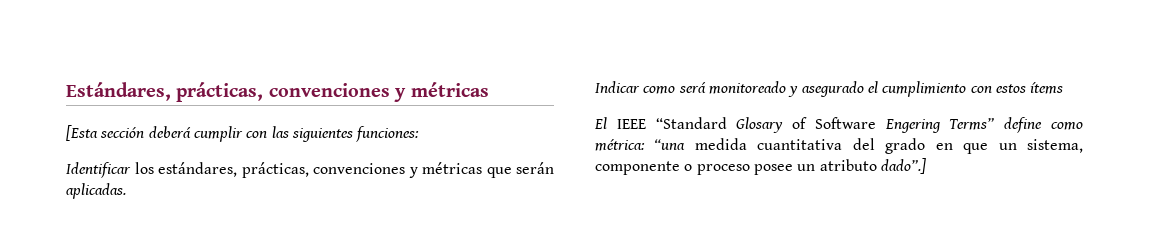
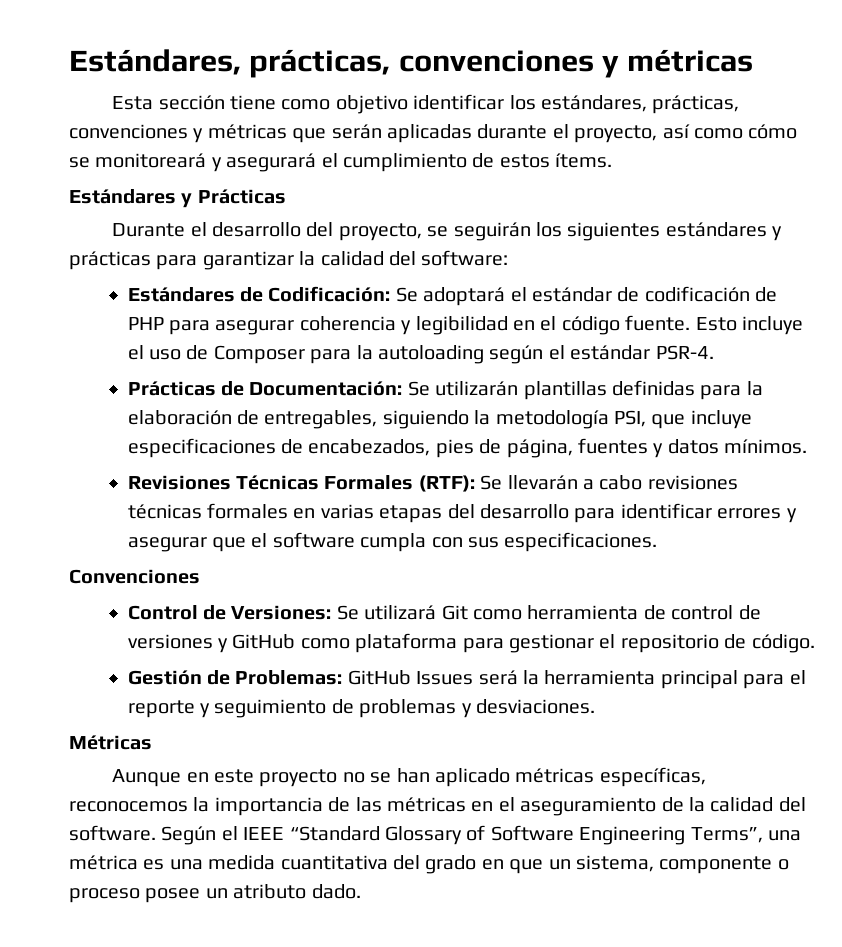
[66,125,420,142] [66,162,131,178] [Esta sección deberá cumplir con las siguientes funciones: // Identificar -> [112,94,505,114] Esta sección tiene como objetivo identificar
[66,183,126,199] [595,81,1064,97] [594,117,607,129] aplicadas. // Indicar como será monitoreado y asegurado el cumplimiento con estos ítems // El -> [387,124,798,143] [69,153,613,172] [69,189,286,208] [112,222,783,241] [69,250,509,270] [127,286,778,306] [127,315,804,335] [127,345,714,364] [127,380,763,400] [127,410,752,429] [127,438,808,458] [127,475,738,492] [127,503,797,523] [127,532,658,552] [69,569,200,584] [127,605,761,620] [127,633,815,653] [127,670,806,689] [127,699,596,718] [69,735,152,750] [112,767,706,787] [69,797,806,816] [69,825,238,845] aplicadas durante el proyecto, así como cómo se monitoreará y asegurará el cumplimiento de estos ítems. // Estándares y Prácticas // Durante el desarrollo del proyecto, se seguirán los siguientes estándares y prácticas para garantizar la calidad del software: // Estándares de Codificación: Se adoptará el estándar de codificación de PHP para asegurar coherencia y legibilidad en el código fuente. Esto incluye el uso de Composer para la autoloading según el estándar PSR-4. // Prácticas de Documentación: Se utilizarán plantillas definidas para la elaboración de entregables, siguiendo la metodología PSI, que incluye especificaciones de encabezados, pies de página, fuentes y datos mínimos. // Revisiones Técnicas Formales (RTF): Se llevarán a cabo revisiones técnicas formales en varias etapas del desarrollo para identificar errores y asegurar que el software cumpla con sus especificaciones. // Convenciones // Control de Versiones: Se utilizará Git como herramienta de control de versiones y GitHub como plataforma para gestionar el repositorio de código. // Gestión de Problemas: GitHub Issues será la herramienta principal para el reporte y seguimiento de problemas y desviaciones. // Métricas // Aunque en este proyecto no se han aplicado métricas específicas, reconocemos la importancia de las métricas en el aseguramiento de la calidad del software. Según el
[736,117,784,133] Glosary -> [385,826,462,845] Glossary
[884,117,1083,133] [595,139,686,151] Engering Terms” define como métrica: “una -> [579,826,801,845] [69,855,203,870] Engineering Terms”, una métrica es una
[880,158,926,174] dado”.] -> [311,884,361,899] dado.

